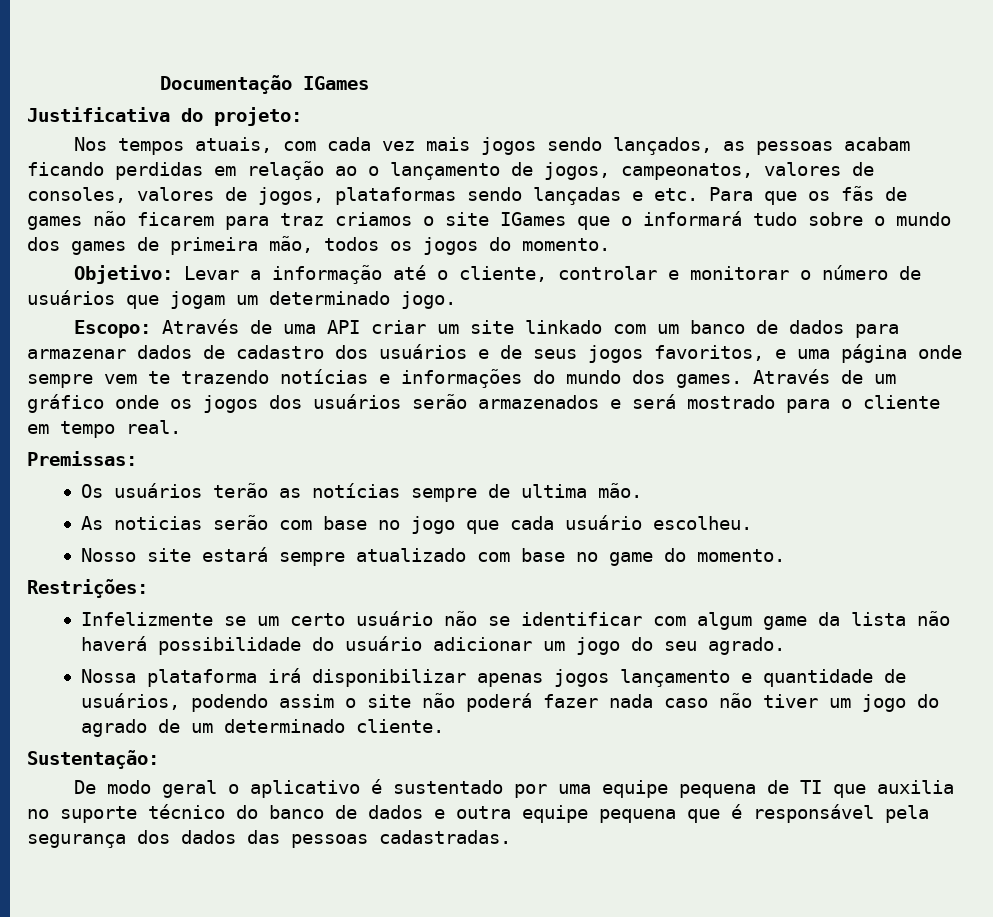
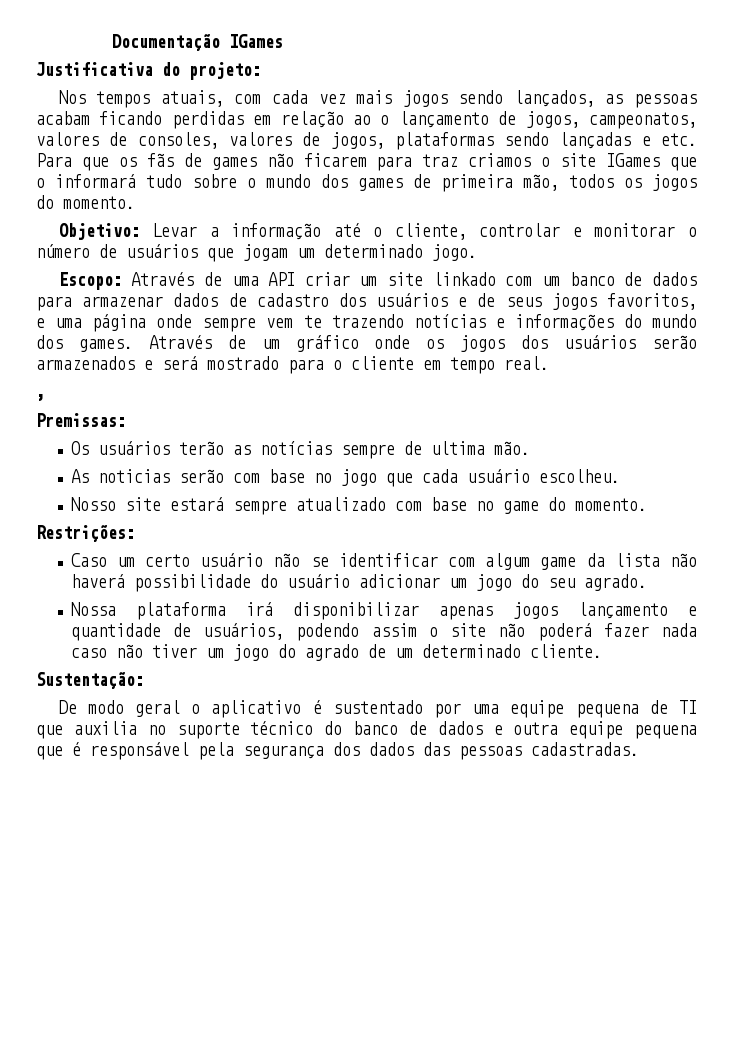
(181, 427) none -> [36,394,45,401] // ,
[81,612,247,626] Infelizmente se -> [70,553,107,567] Caso

